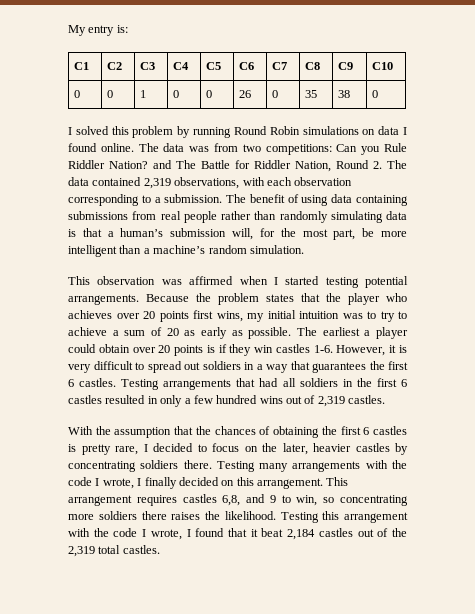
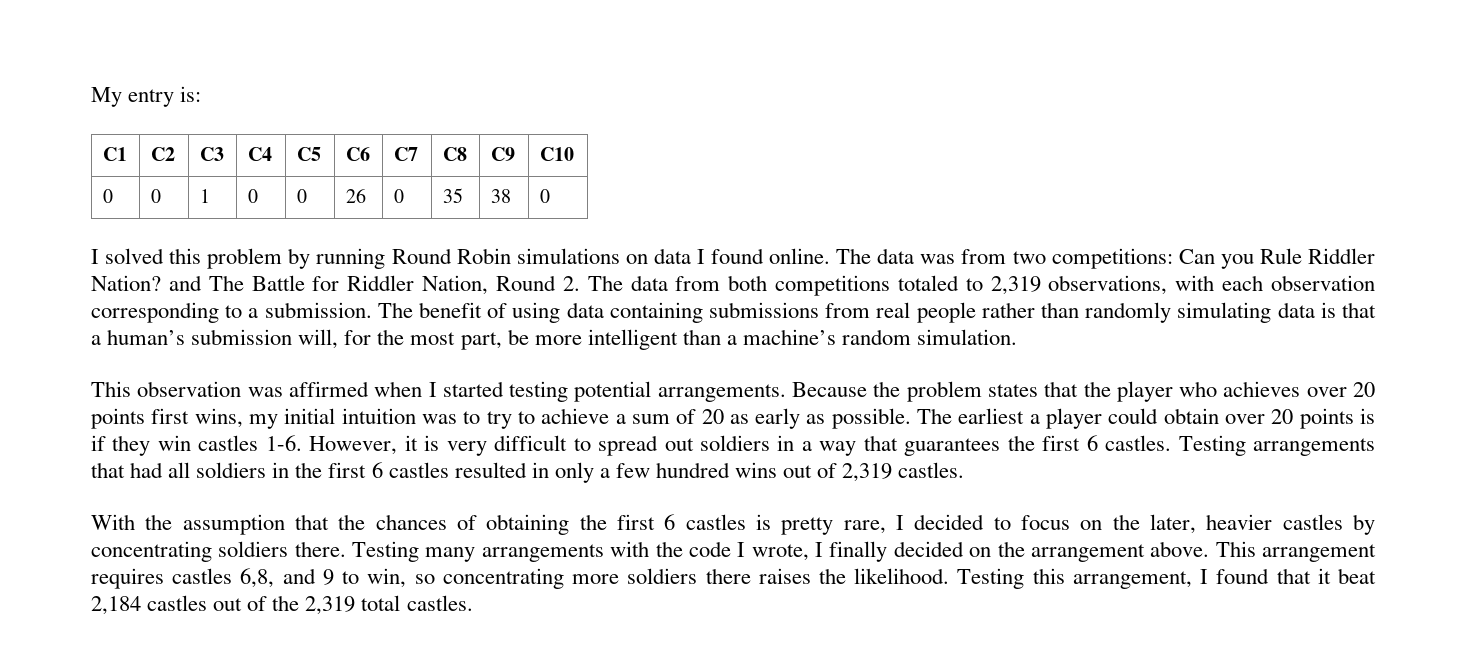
[92,177,142,186] contained -> [675,275,983,296] from both competitions totaled to
[236,477,323,489] this arrangement. -> [997,541,1210,562] the arrangement above.
[344,512,408,523] [68,528,182,540] arrangement with the code I wrote, -> [1072,571,1192,589] arrangement,

